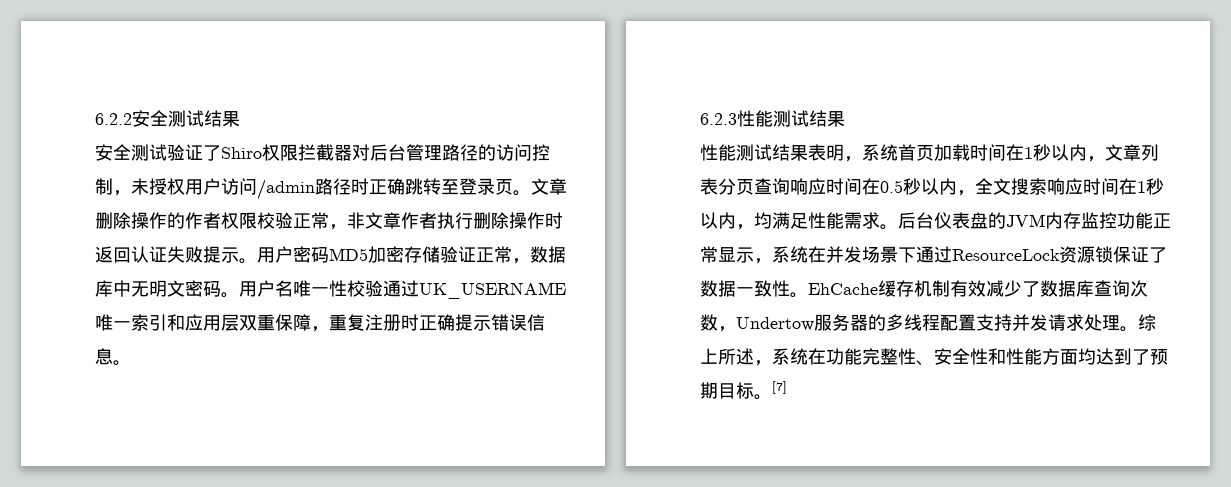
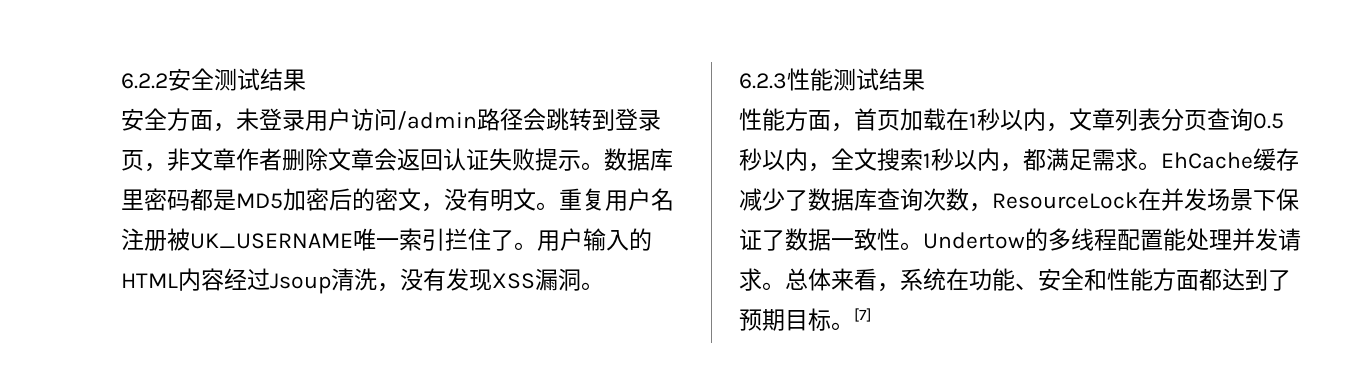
[131,144,550,161] [95,178,567,200] [95,212,563,230] 测试验证了Shiro权限拦截器对后台管理路径的访问控制，未授权用户访问/admin路径时正确跳转至登录页。文章删除操作的作者权限校验正常，非文章作者执行删除操作时 -> [167,108,661,132] [121,148,397,172] 方面，未登录用户访问/admin路径会跳转到登录页，非文章作者删除文章会
[257,246,566,264] [95,280,566,299] [95,314,545,332] [95,348,113,365] 用户密码MD5加密存储验证正常，数据库中无明文密码。用户名唯一性校验通过UK_USERNAME唯一索引和应用层双重保障，重复注册时正确提示错误信息 -> [604,148,673,171] [121,188,674,212] [121,228,652,251] [121,268,581,294] 数据库里密码都是MD5加密后的密文，没有明文。重复用户名注册被UK_USERNAME唯一索引拦住了。用户输入的HTML内容经过Jsoup清洗，没有发现XSS漏洞
[736,144,898,162] 测试结果表明，系统 -> [785,108,854,132] 方面，
[970,144,1006,161] 时间 -> (946, 119) none
[790,178,880,195] 响应时间在 -> (1253, 119) none
[1047,178,1164,195] [700,212,1171,230] [700,246,1167,264] [700,280,986,298] 响应时间在1秒以内，均满足性能需求。后台仪表盘的JVM内存监控功能正常显示，系统在并发场景下通过ResourceLock资源锁保证了数据一致性。EhCache缓存机制有效 -> [923,148,1299,172] 1秒以内，都满足需求。EhCache缓存
[736,314,868,331] Undertow服务器 -> [992,188,1299,211] [739,228,1025,251] ResourceLock在并发场景下保证了数据一致性。Undertow
[976,314,1012,331] 支持 -> [1163,228,1232,251] 能处理
[1084,314,1156,332] [700,348,988,366] 处理。综上所述，系统在功能完整性、安全性 -> [762,268,1084,292] 。总体来看，系统在功能、安全
[1078,348,1096,365] 均 -> [1199,268,1222,291] 都

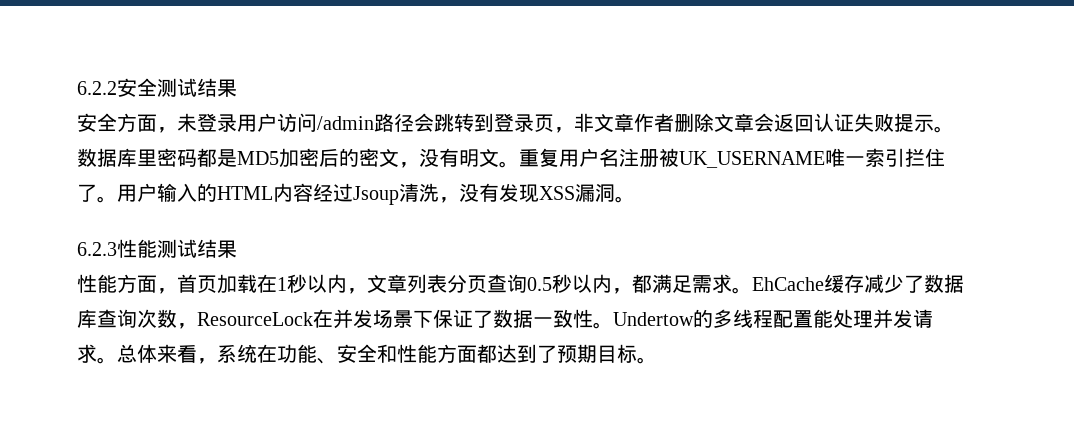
[831,148,1023,172] 全文搜索1秒以内， -> (632, 291) none
[854,308,872,322] [7] -> (657, 360) none

